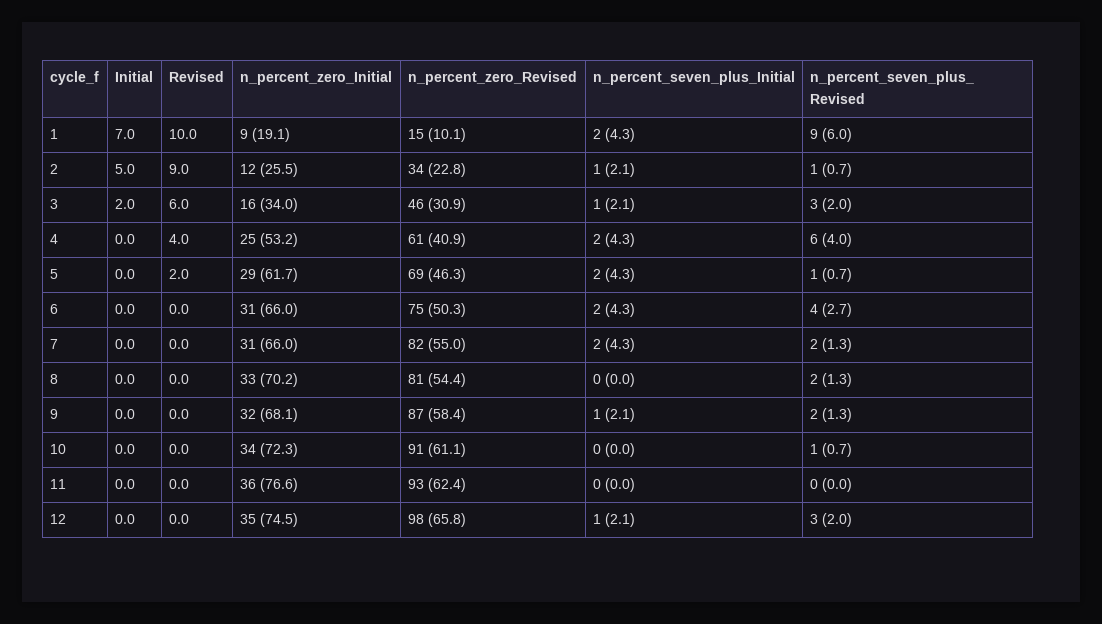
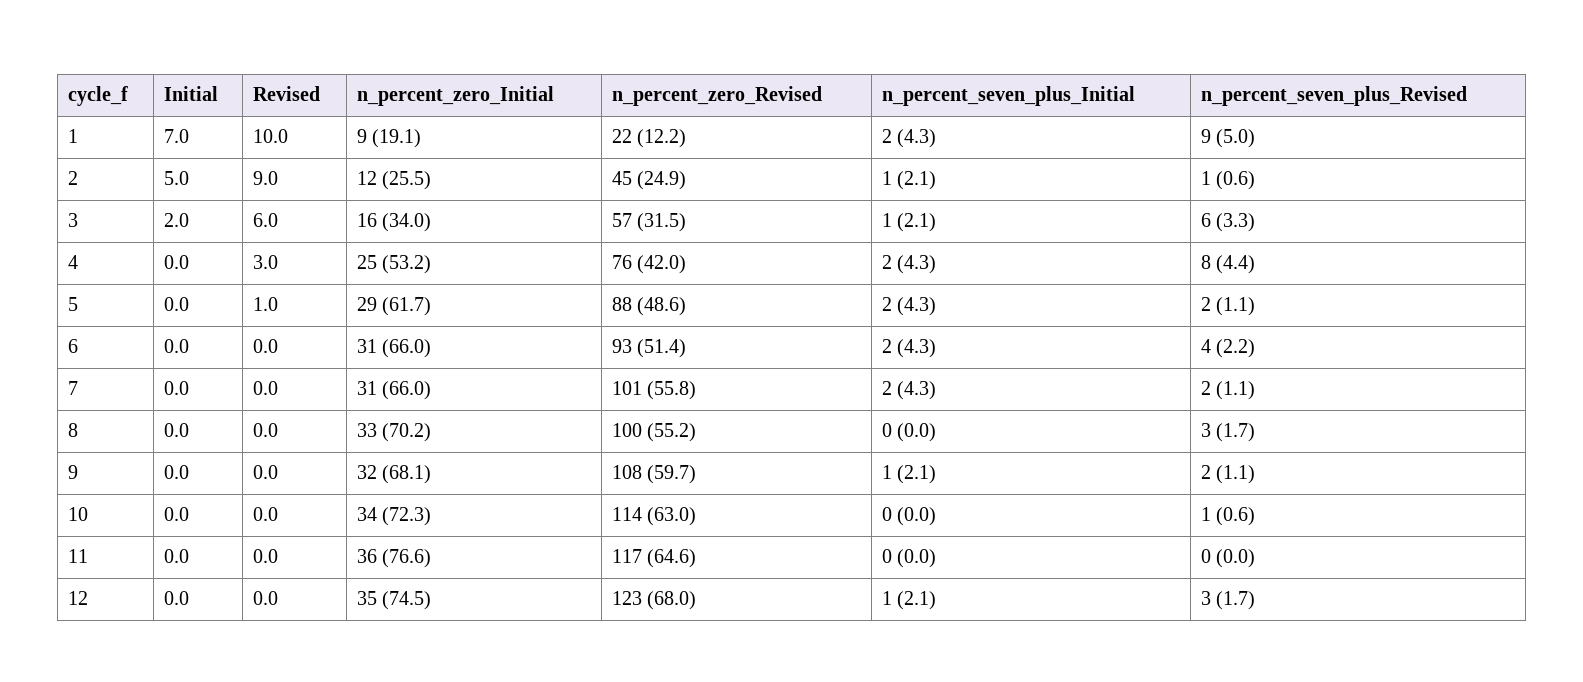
[407,128,466,142] 15 (10.1) -> [612,129,687,148] 22 (12.2)
[821,128,852,142] (6.0) -> [1216,129,1256,148] (5.0)
[407,163,466,177] 34 (22.8) -> [612,171,687,190] 45 (24.9)
[821,163,852,177] (0.7) -> [1216,171,1256,190] (0.6)
[407,198,466,212] [592,198,635,212] [809,198,852,212] 46 (30.9) | 1 (2.1) | 3 (2.0) -> [612,213,687,232] [882,213,937,232] [1201,213,1256,232] 57 (31.5) | 1 (2.1) | 6 (3.3)
[168,234,189,244] 4.0 -> [253,255,279,269] 3.0
[407,233,466,247] [592,233,635,247] [809,233,852,247] 61 (40.9) | 2 (4.3) | 6 (4.0) -> [612,255,687,274] [882,255,937,274] [1201,255,1256,274] 76 (42.0) | 2 (4.3) | 8 (4.4)
[168,269,189,279] 2.0 -> [253,297,279,311] 1.0
[407,268,466,282] [592,268,635,282] [809,268,852,282] 69 (46.3) | 2 (4.3) | 1 (0.7) -> [612,297,687,316] [882,297,937,316] [1201,297,1256,316] 88 (48.6) | 2 (4.3) | 2 (1.1)
[407,303,466,317] 75 (50.3) -> [612,339,687,358] 93 (51.4)
[821,303,852,317] (2.7) -> [1216,339,1256,358] (2.2)
[407,338,466,352] [592,338,635,352] [809,338,852,352] 82 (55.0) | 2 (4.3) | 2 (1.3) -> [612,381,697,400] [882,381,937,400] [1201,381,1256,400] 101 (55.8) | 2 (4.3) | 2 (1.1)
[407,373,466,387] [592,373,635,387] [809,373,852,387] 81 (54.4) | 0 (0.0) | 2 (1.3) -> [612,423,697,442] [882,423,937,442] [1201,423,1256,442] 100 (55.2) | 0 (0.0) | 3 (1.7)
[407,408,466,422] 87 (58.4) -> [612,465,697,484] 108 (59.7)
[821,408,852,422] (1.3) -> [1216,465,1256,484] (1.1)
[407,443,466,457] 91 (61.1) -> [612,507,697,526] 114 (63.0)
[821,443,852,457] (0.7) -> [1216,507,1256,526] (0.6)
[407,478,466,492] 93 (62.4) -> [612,549,697,568] 117 (64.6)
[407,513,466,527] [592,513,635,527] [809,513,852,527] 98 (65.8) | 1 (2.1) | 3 (2.0) -> [612,591,697,610] [882,591,937,610] [1201,591,1256,610] 123 (68.0) | 1 (2.1) | 3 (1.7)

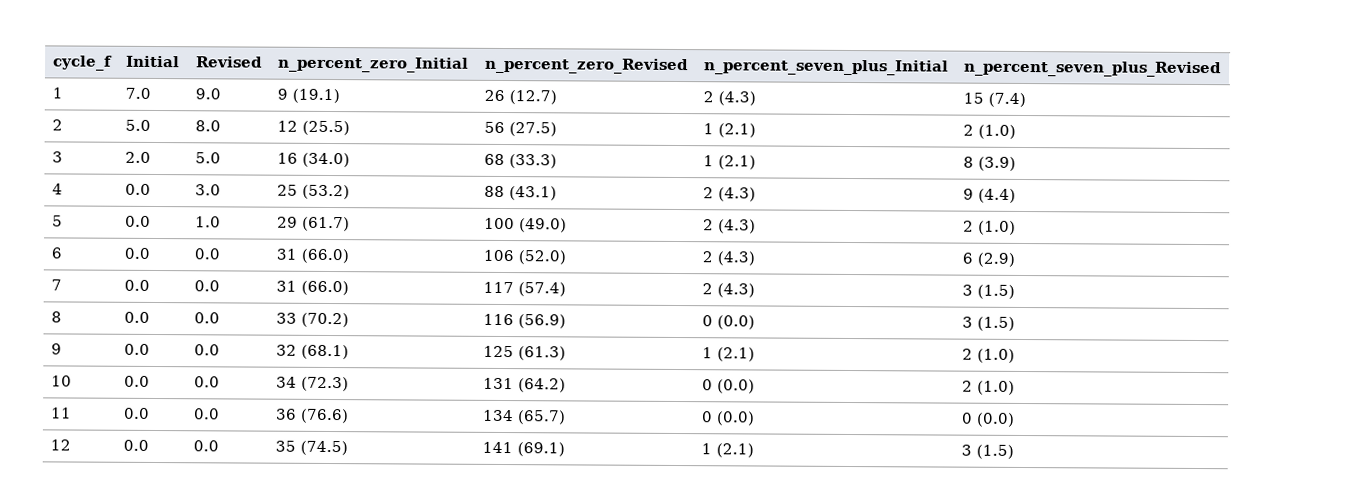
[253,129,289,143] 10.0 -> [194,88,221,100] 9.0
[612,129,687,148] [882,129,937,148] [1201,129,1256,148] 22 (12.2) | 2 (4.3) | 9 (5.0) -> [483,89,557,105] [702,91,756,106] [962,92,1026,108] 26 (12.7) | 2 (4.3) | 15 (7.4)
[253,171,279,185] 9.0 -> [194,120,221,132] 8.0
[612,171,687,190] [882,171,937,190] [1201,171,1256,190] 45 (24.9) | 1 (2.1) | 1 (0.6) -> [483,121,557,137] [702,123,756,138] [962,124,1016,139] 56 (27.5) | 1 (2.1) | 2 (1.0)
[253,213,279,227] 6.0 -> [194,152,221,164] 5.0
[612,213,687,232] [882,213,937,232] [1201,213,1256,232] 57 (31.5) | 1 (2.1) | 6 (3.3) -> [483,153,557,169] [702,155,756,170] [962,156,1016,171] 68 (33.3) | 1 (2.1) | 8 (3.9)
[612,255,687,274] [882,255,937,274] [1201,255,1212,269] 76 (42.0) | 2 (4.3) | 8 -> [483,185,557,201] [702,187,756,202] [962,188,974,200] 88 (43.1) | 2 (4.3) | 9
[612,297,687,316] [882,297,937,316] [1201,297,1256,316] 88 (48.6) | 2 (4.3) | 2 (1.1) -> [483,217,567,233] [702,219,756,234] [962,220,1016,235] 100 (49.0) | 2 (4.3) | 2 (1.0)
[612,339,687,358] [882,339,937,358] [1201,339,1256,358] 93 (51.4) | 2 (4.3) | 4 (2.2) -> [482,249,566,265] [701,251,755,266] [961,252,1015,267] 106 (52.0) | 2 (4.3) | 6 (2.9)
[612,381,697,400] [882,381,937,400] [1201,381,1256,400] 101 (55.8) | 2 (4.3) | 2 (1.1) -> [482,281,566,297] [701,283,755,298] [961,284,1015,299] 117 (57.4) | 2 (4.3) | 3 (1.5)
[612,423,697,442] 100 (55.2) -> [482,313,566,329] 116 (56.9)
[1216,423,1256,442] (1.7) -> [976,316,1015,331] (1.5)
[612,465,697,484] [882,465,937,484] [1201,465,1256,484] 108 (59.7) | 1 (2.1) | 2 (1.1) -> [482,345,566,361] [701,347,755,362] [961,348,1015,363] 125 (61.3) | 1 (2.1) | 2 (1.0)
[612,507,697,526] [882,507,937,526] [1201,507,1256,526] 114 (63.0) | 0 (0.0) | 1 (0.6) -> [482,377,566,393] [701,379,755,394] [961,380,1015,395] 131 (64.2) | 0 (0.0) | 2 (1.0)
[612,549,697,568] 117 (64.6) -> [481,409,566,425] 134 (65.7)
[612,591,697,610] 123 (68.0) -> [481,441,565,457] 141 (69.1)
[1216,591,1256,610] (1.7) -> [975,444,1014,459] (1.5)

